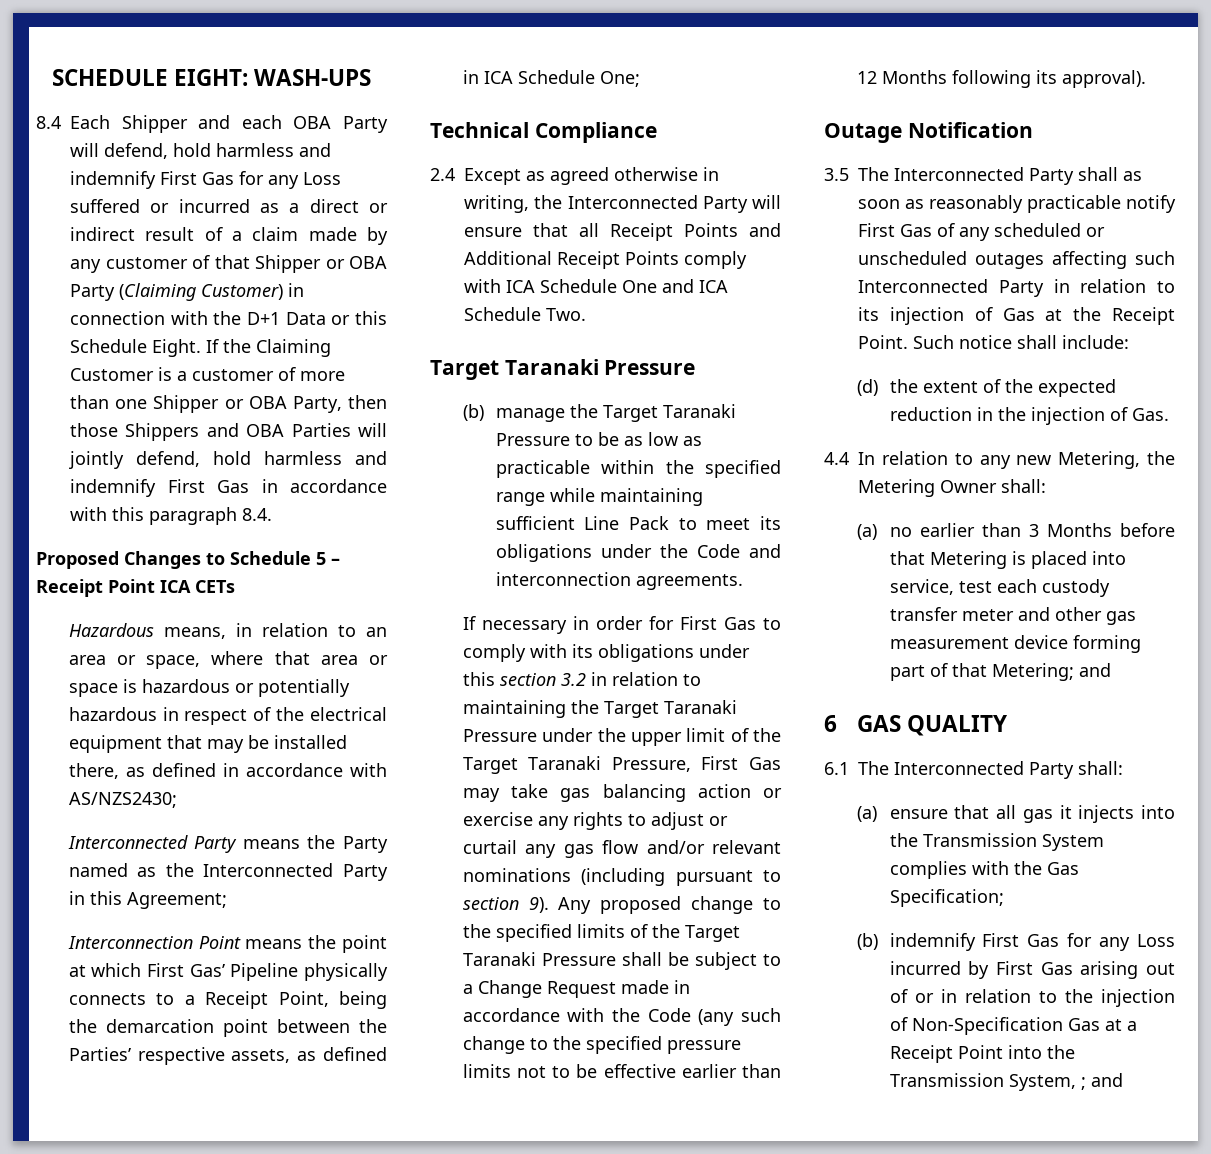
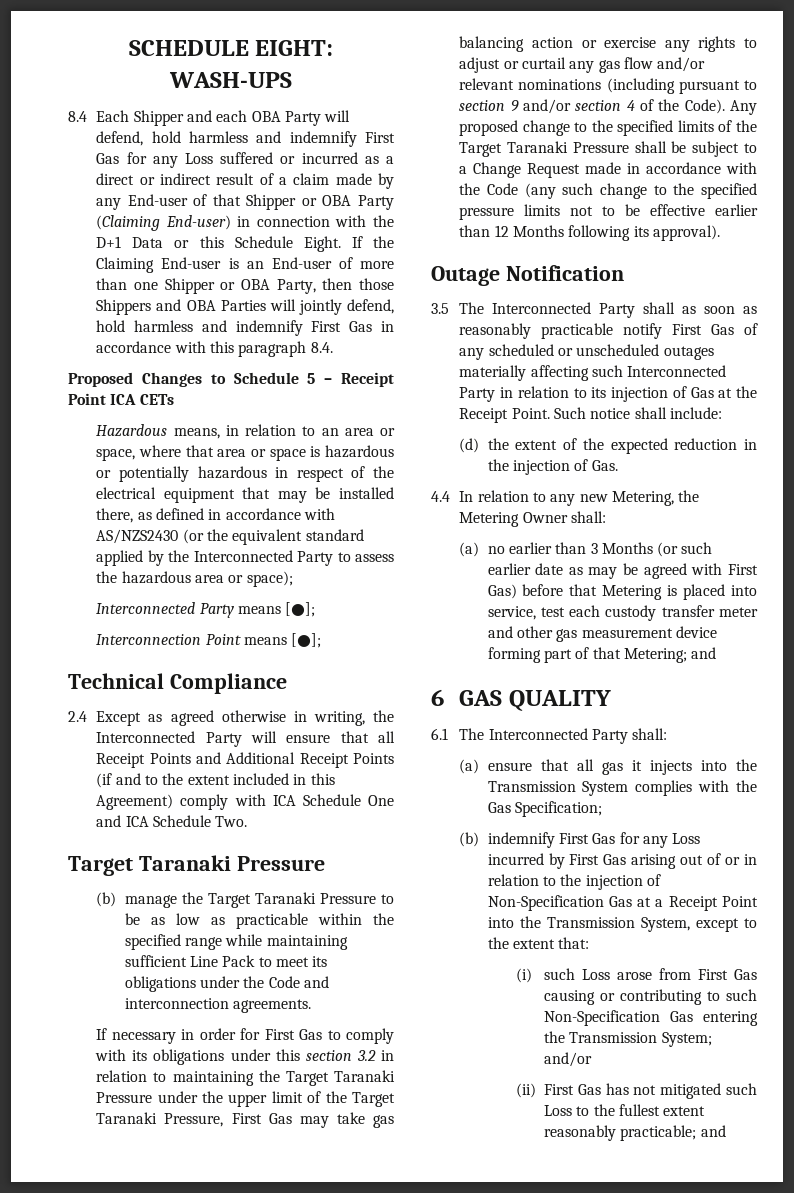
[105,257,188,269] customer -> [127,194,188,206] End-user
[201,284,283,300] Customer) -> [165,215,231,230] End-user)
[70,367,274,381] Customer is a customer -> [161,257,332,269] End-user is an End-user
[68,792,177,808] [67,835,388,853] [68,863,388,881] [68,891,227,909] [67,935,387,953] [68,963,389,981] [68,991,388,1009] [68,1019,387,1037] [68,1047,387,1065] [462,70,640,87] AS/NZS2430; // Interconnected Party means the Party named as the Interconnected Party in this Agreement; // Interconnection Point means the point at which First Gas’ Pipeline physically connects to a Receipt Point, being the demarcation point between the Parties’ respective assets, as defined in ICA Schedule One; -> [96,529,364,545] [96,550,394,566] [96,571,293,587] [96,602,316,618] [96,633,322,648] AS/NZS2430 (or the equivalent standard applied by the Interconnected Party to assess the hazardous area or space); // Interconnected Party means [●]; // Interconnection Point means [●];
(679, 258) none -> [96,773,335,788] [96,794,174,810] (if and to the extent included in this Agreement)
[528,897,549,913] 9). -> [510,99,725,114] 9 and/or section 4 of the Code).
(1044, 261) none -> [459,365,527,381] materially
(1112, 530) none -> [657,542,713,557] [487,563,758,579] [487,584,517,599] (or such earlier date as may be agreed with First Gas)
[1080,1077,1086,1090] ; -> [695,918,757,932] [487,937,590,949] [515,968,757,983] [544,989,757,1005] [544,1010,758,1026] [544,1031,712,1047] [544,1052,593,1067] [515,1083,757,1099] [544,1104,706,1116] [544,1125,697,1141] except to the extent that: // (i) such Loss arose from First Gas causing or contributing to such Non-Specification Gas entering the Transmission System; and/or // (ii) First Gas has not mitigated such Loss to the fullest extent reasonably practicable;

